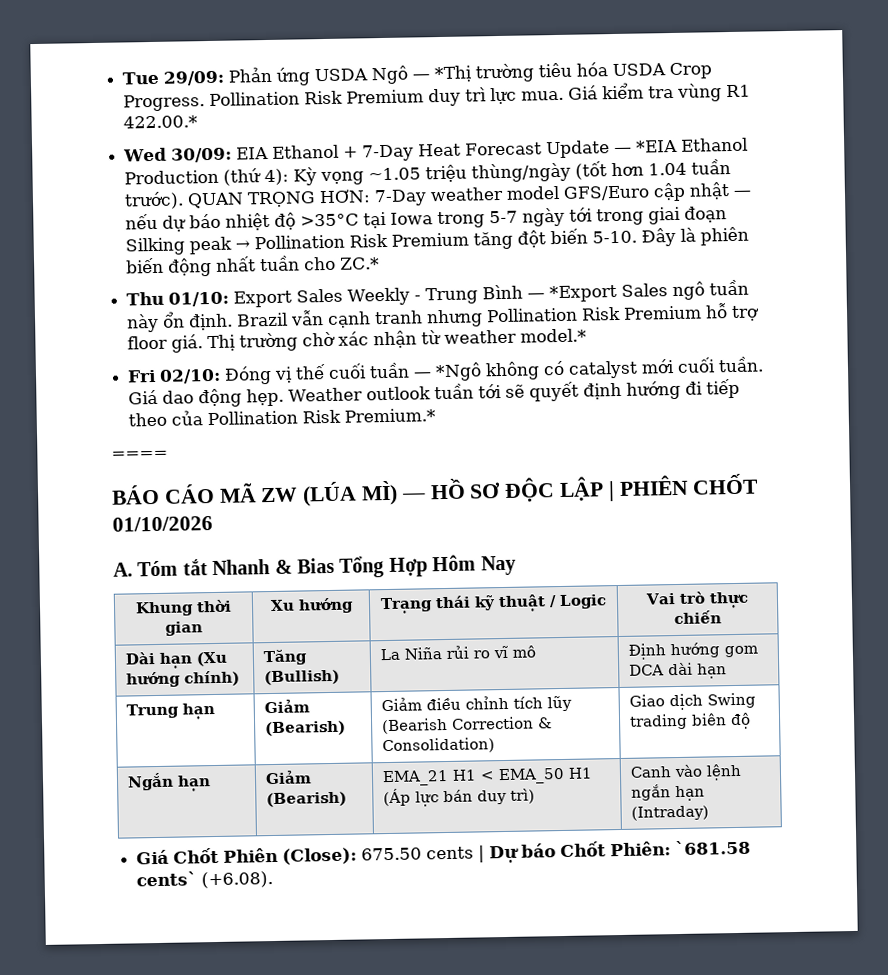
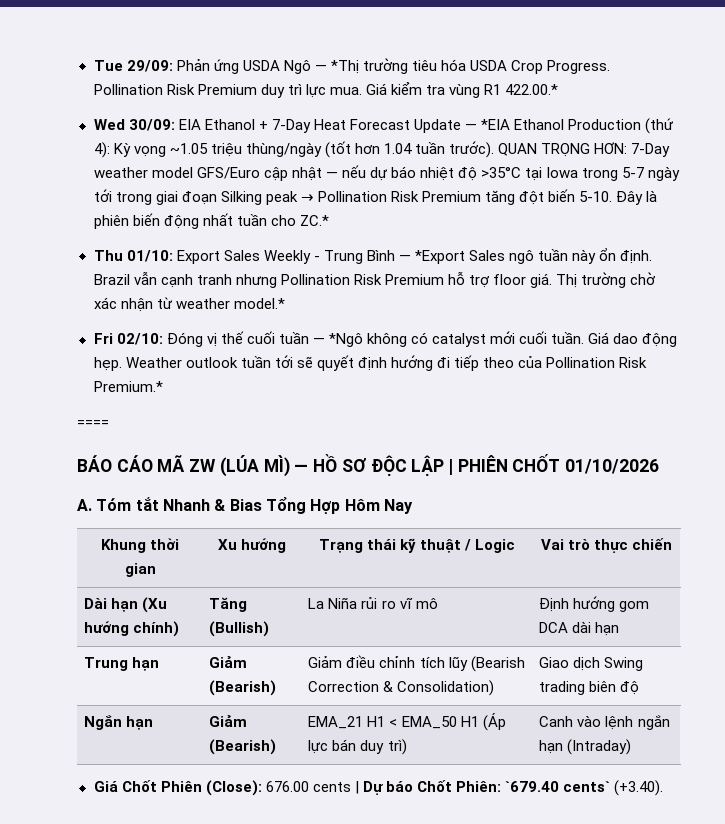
[361,847,423,861] 675.50 -> [265,781,309,792] 676.00
[675,839,752,856] [136,871,274,889] `681.58 cents` (+6.08). -> [505,780,664,796] `679.40 cents` (+3.40).

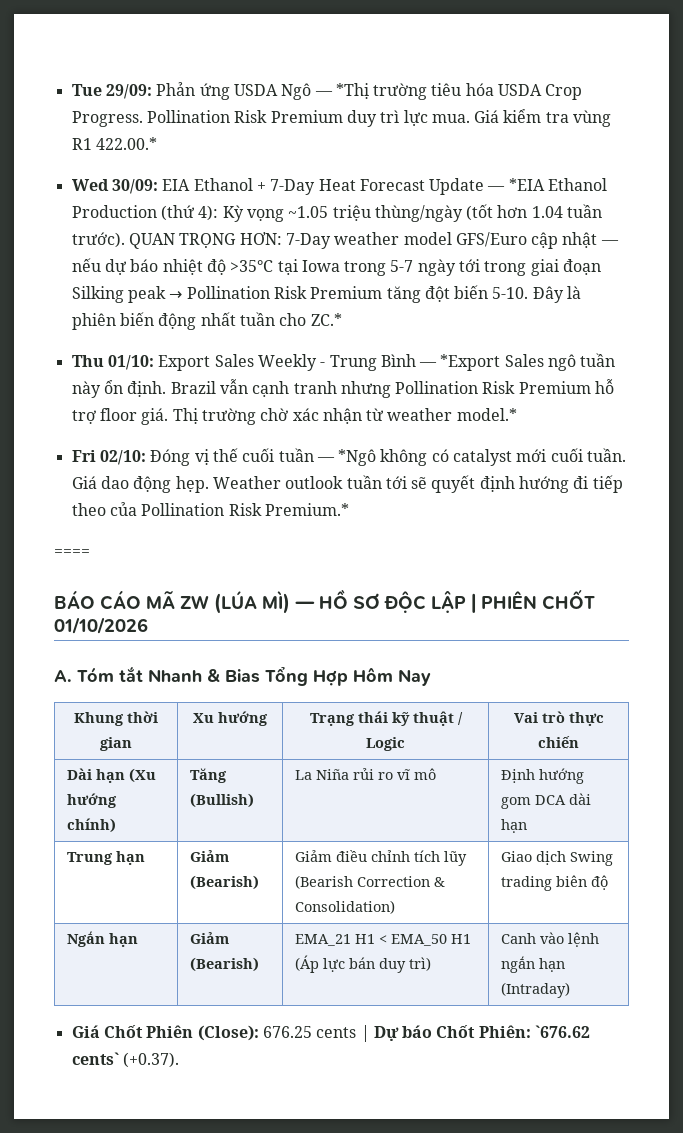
[265,781,309,792] 676.00 -> [262,1026,312,1038] 676.25
[505,780,664,796] `679.40 cents` (+3.40). -> [535,1025,591,1038] [71,1052,179,1068] `676.62 cents` (+0.37).

